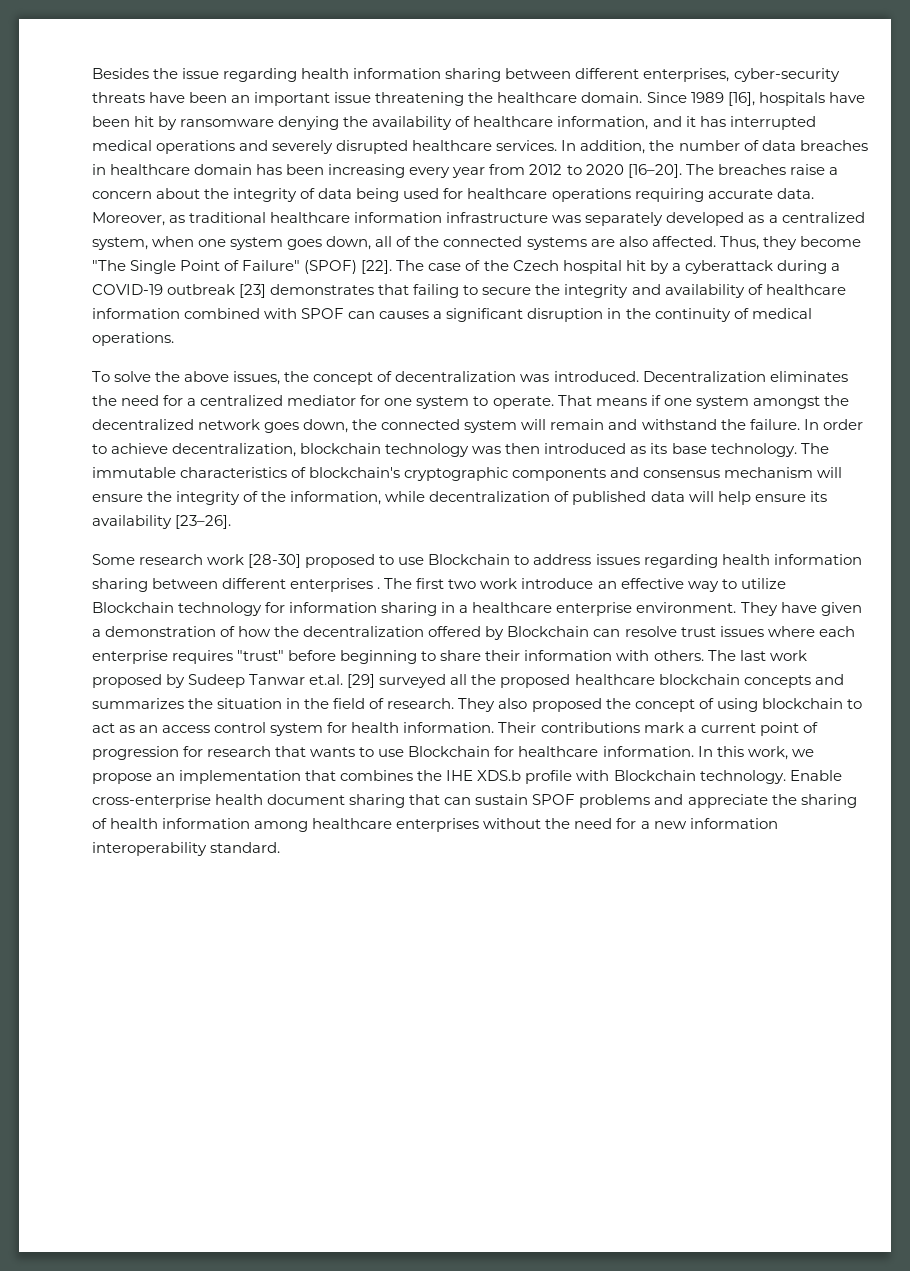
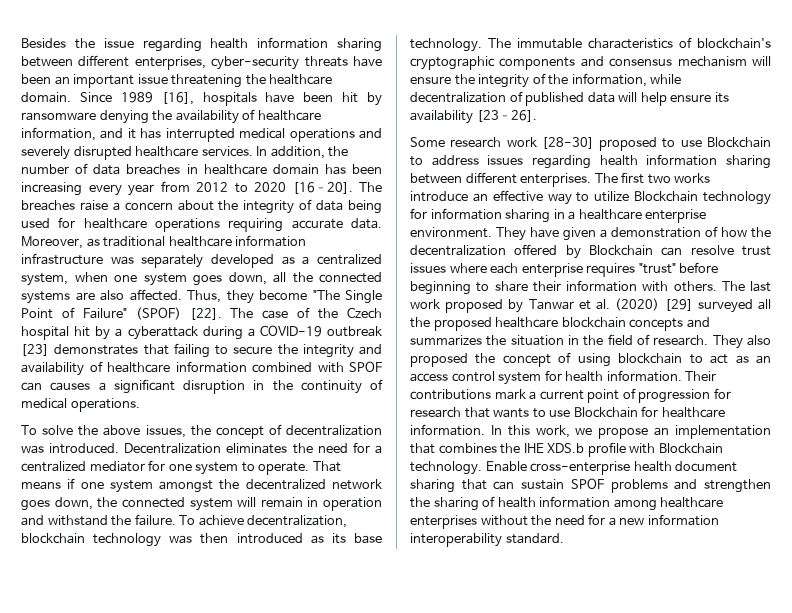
[396,236,412,247] of -> (286, 277) none
(605, 424) none -> [307,497,382,511] in operation
[803,419,863,430] [92,444,107,454] In order to -> [179,515,196,525] To
[290,578,381,592] enterprises . -> [520,173,592,187] enterprises.
[480,578,518,589] work -> [674,173,711,183] works
[188,674,344,688] Sudeep Tanwar et.al. -> [528,298,660,311] Tanwar et al. (2020)
[687,794,768,808] appreciate -> [704,479,771,493] strengthen

